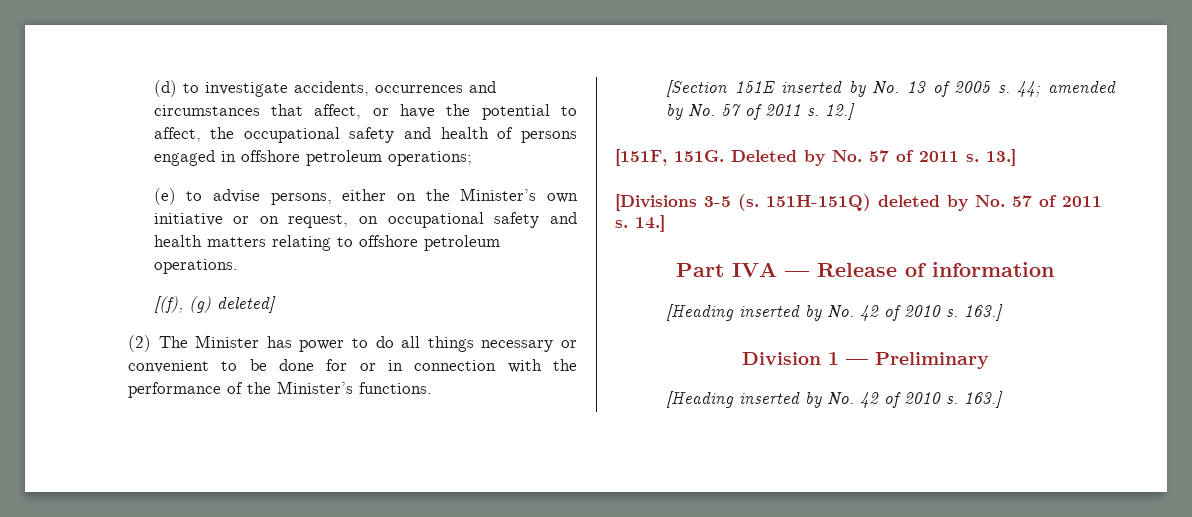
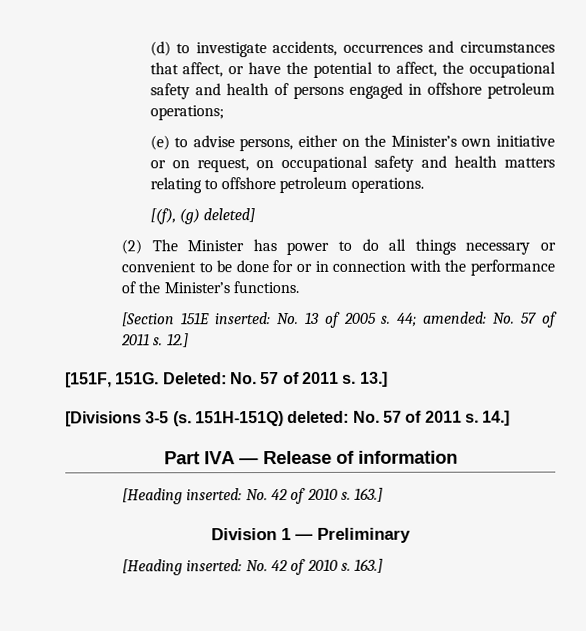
[781,81,866,97] inserted by -> [213,312,271,325] inserted:
[1048,81,1116,93] [666,104,684,120] amended by -> [422,311,488,324] amended:
[731,150,825,166] Deleted by -> [162,372,227,385] Deleted:
[878,195,968,211] deleted by -> [287,410,350,424] deleted:
[739,305,823,321] inserted by -> [186,488,243,501] inserted:
[739,392,823,408] inserted by -> [186,559,243,572] inserted:

